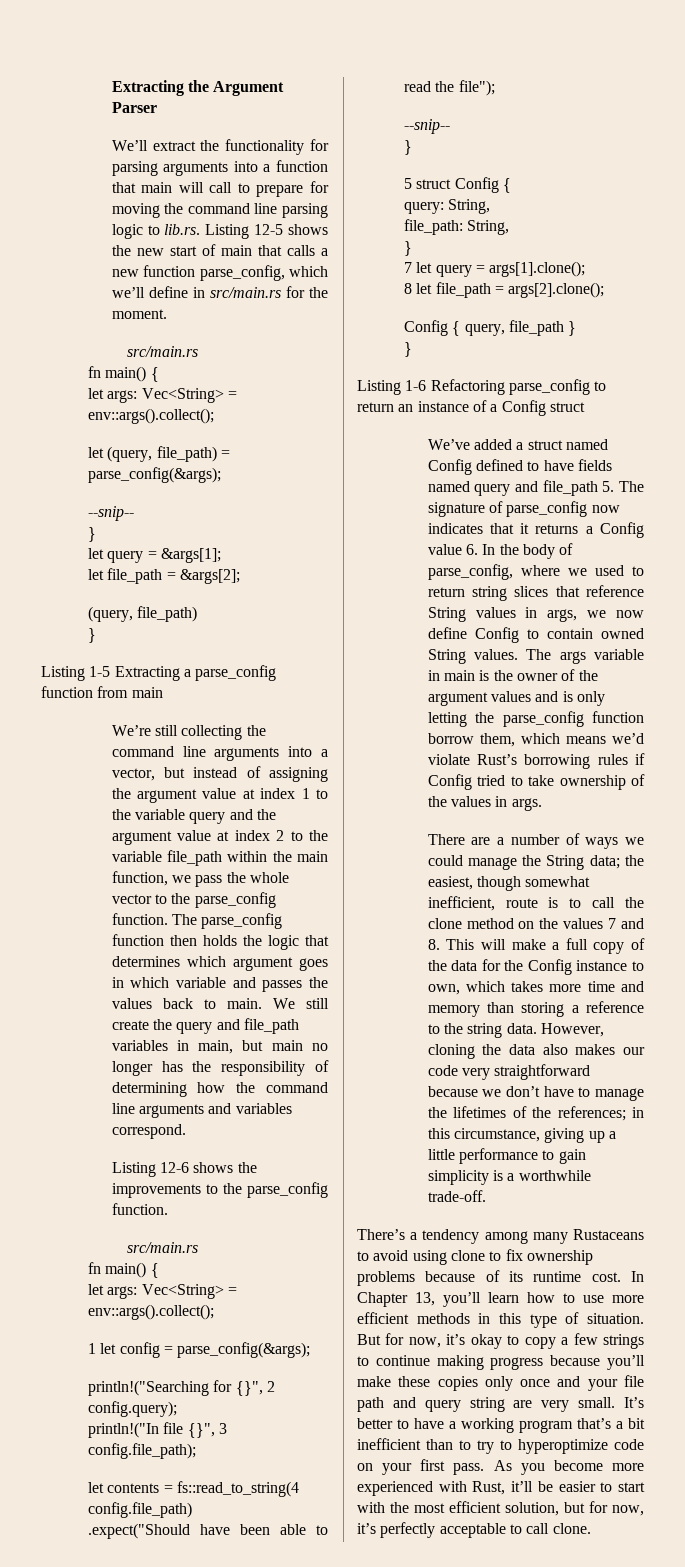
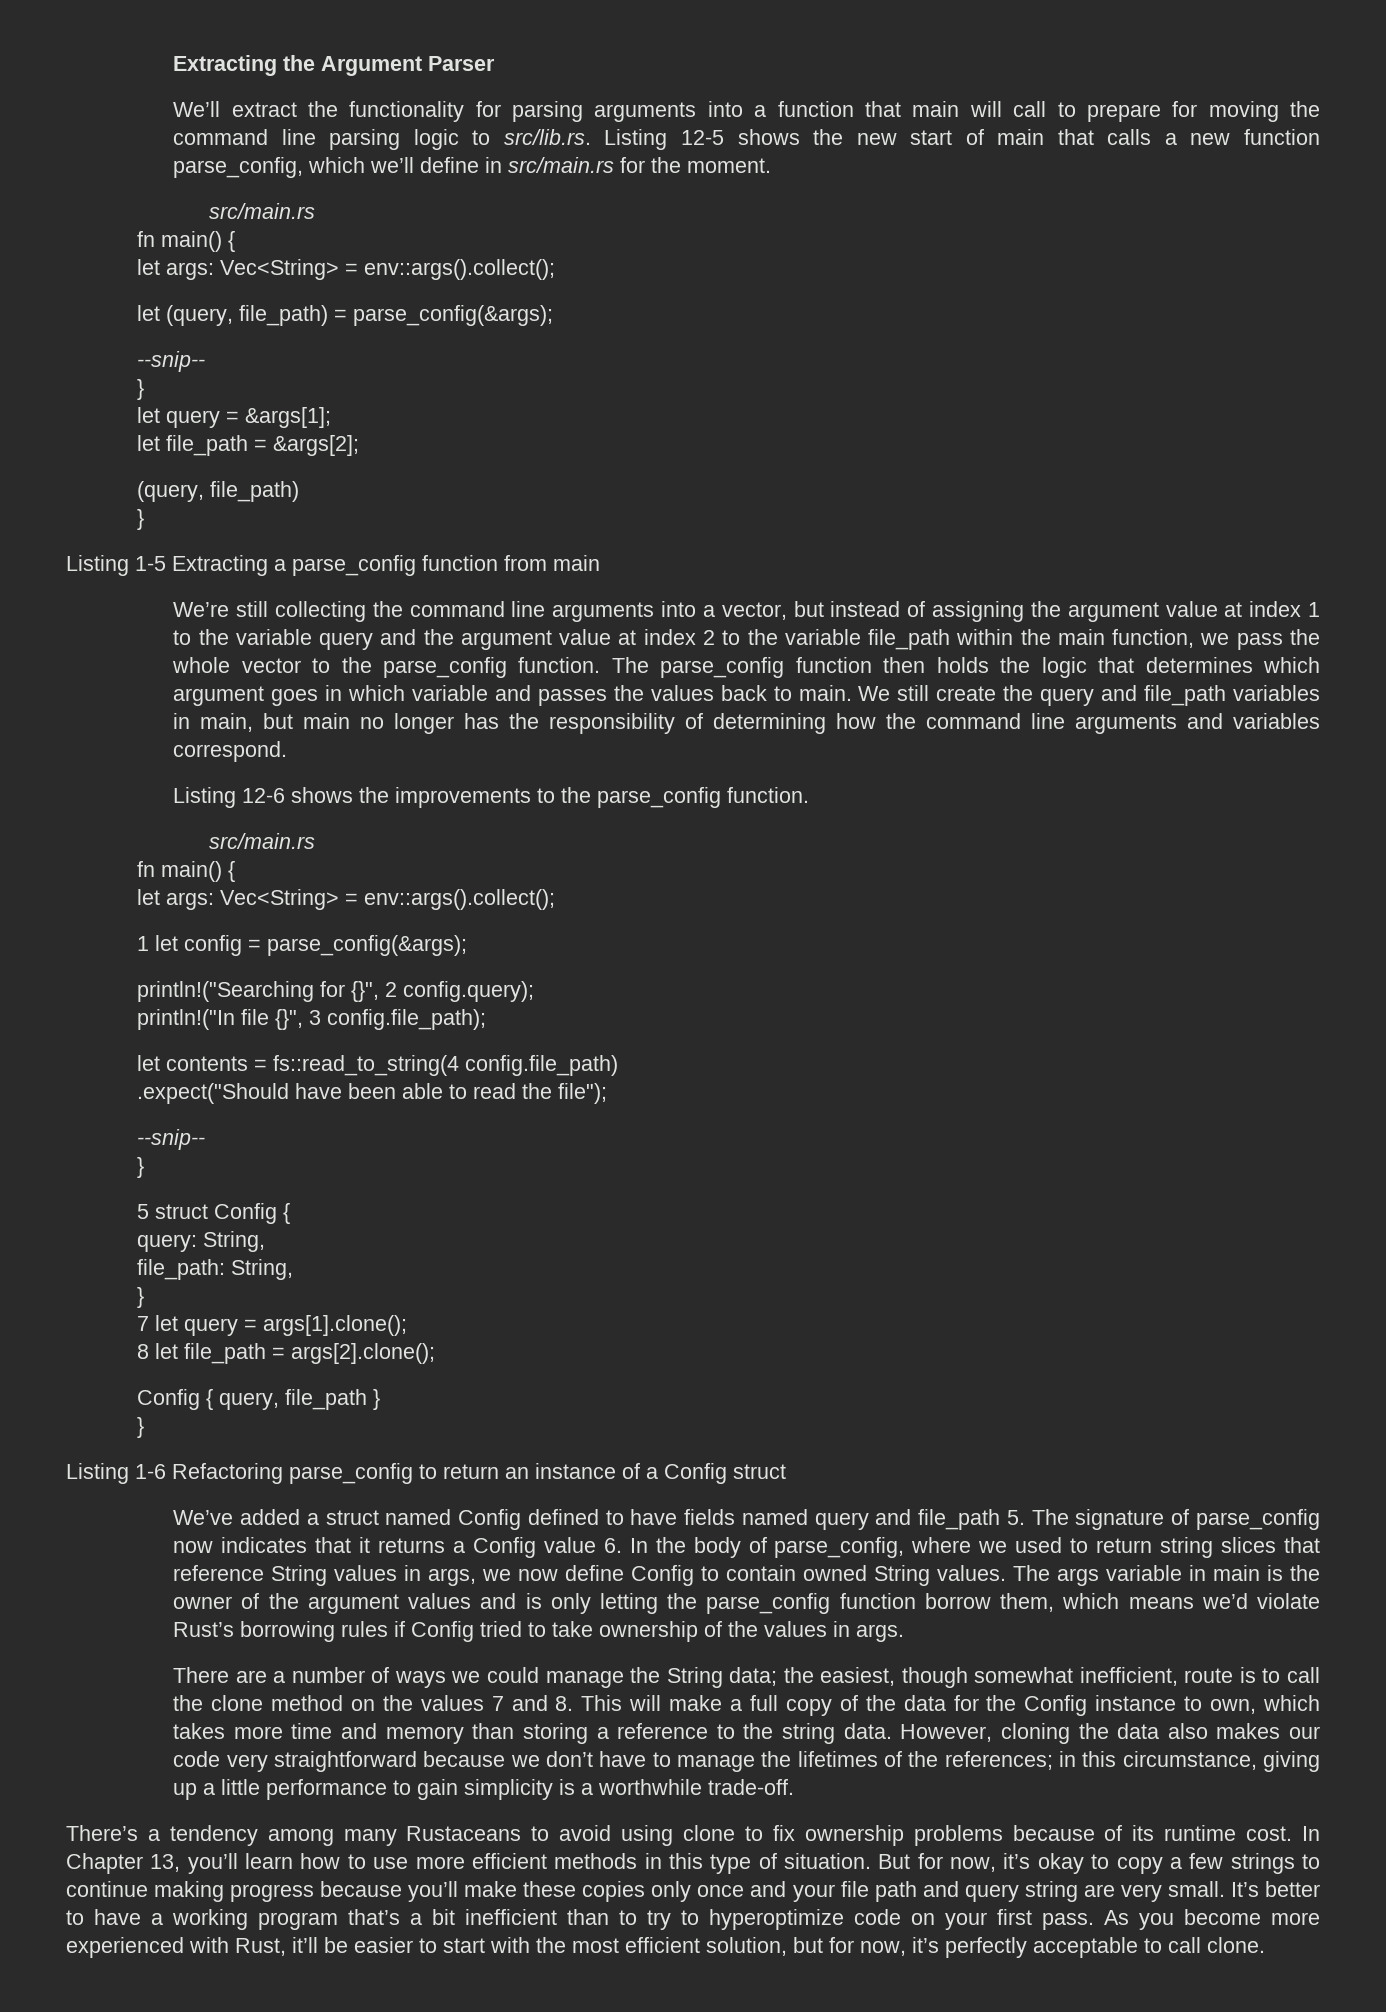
[164,224,201,235] lib.rs. -> [503,129,591,145] src/lib.rs.

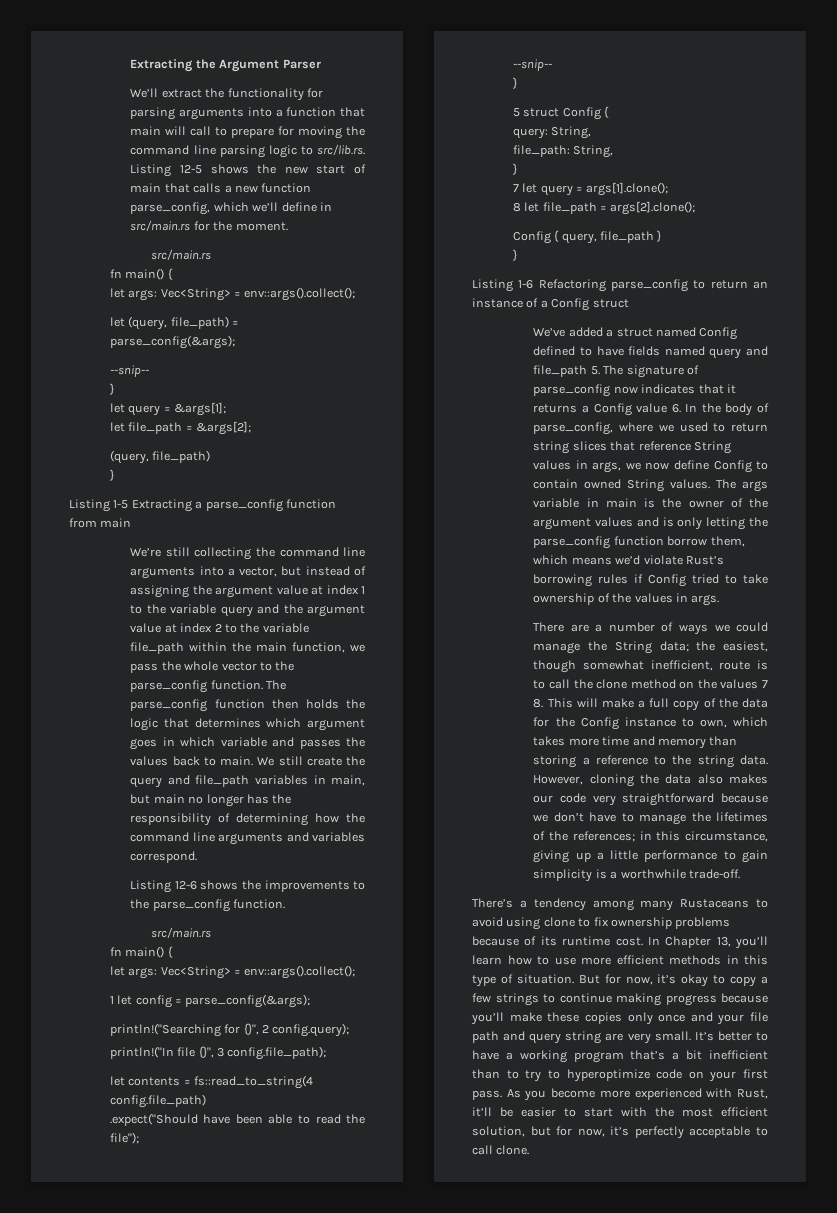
[511,1695,548,1711] and -> (768, 684) none

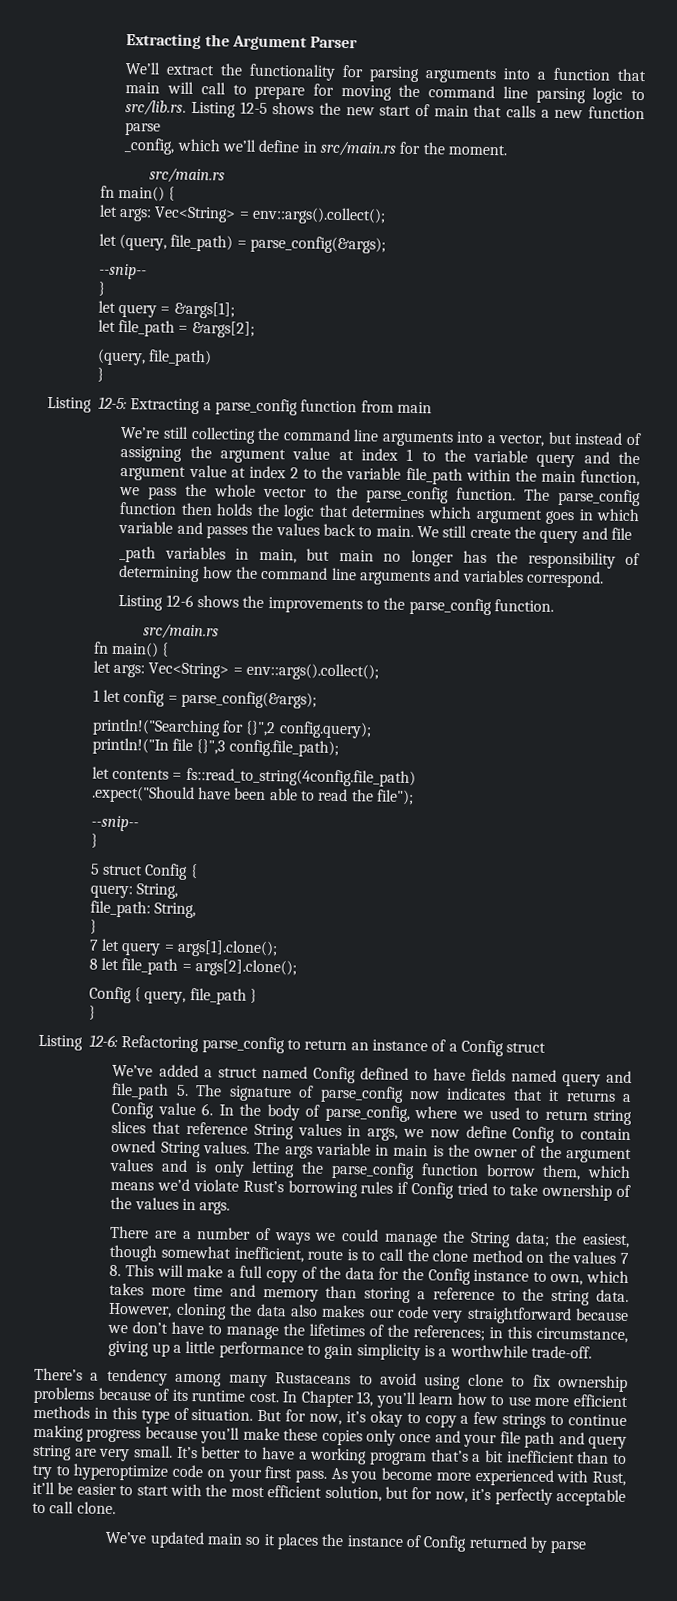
[130,202,211,215] parse_config, -> [125,122,162,136] [124,138,175,155] parse // _config,
[113,500,129,509] 1-5 -> [98,396,127,410] 12-5:
[195,775,250,787] file_path -> [610,527,632,540] [119,545,157,563] file // _path
[243,1023,270,1035] {}", 2 -> [245,720,277,737] {}",2
[198,1046,225,1058] {}", 3 -> [196,739,226,755] {}",3
[194,1075,314,1089] [109,1094,206,1108] fs::read_to_string(4 config.file_path) -> [185,767,416,788] fs::read_to_string(4config.file_path)
[518,280,534,289] 1-6 -> [89,1034,118,1048] 12-6:
(530, 1150) none -> [105,1531,587,1554] // We’ve updated main so it places the instance of Config returned by parse

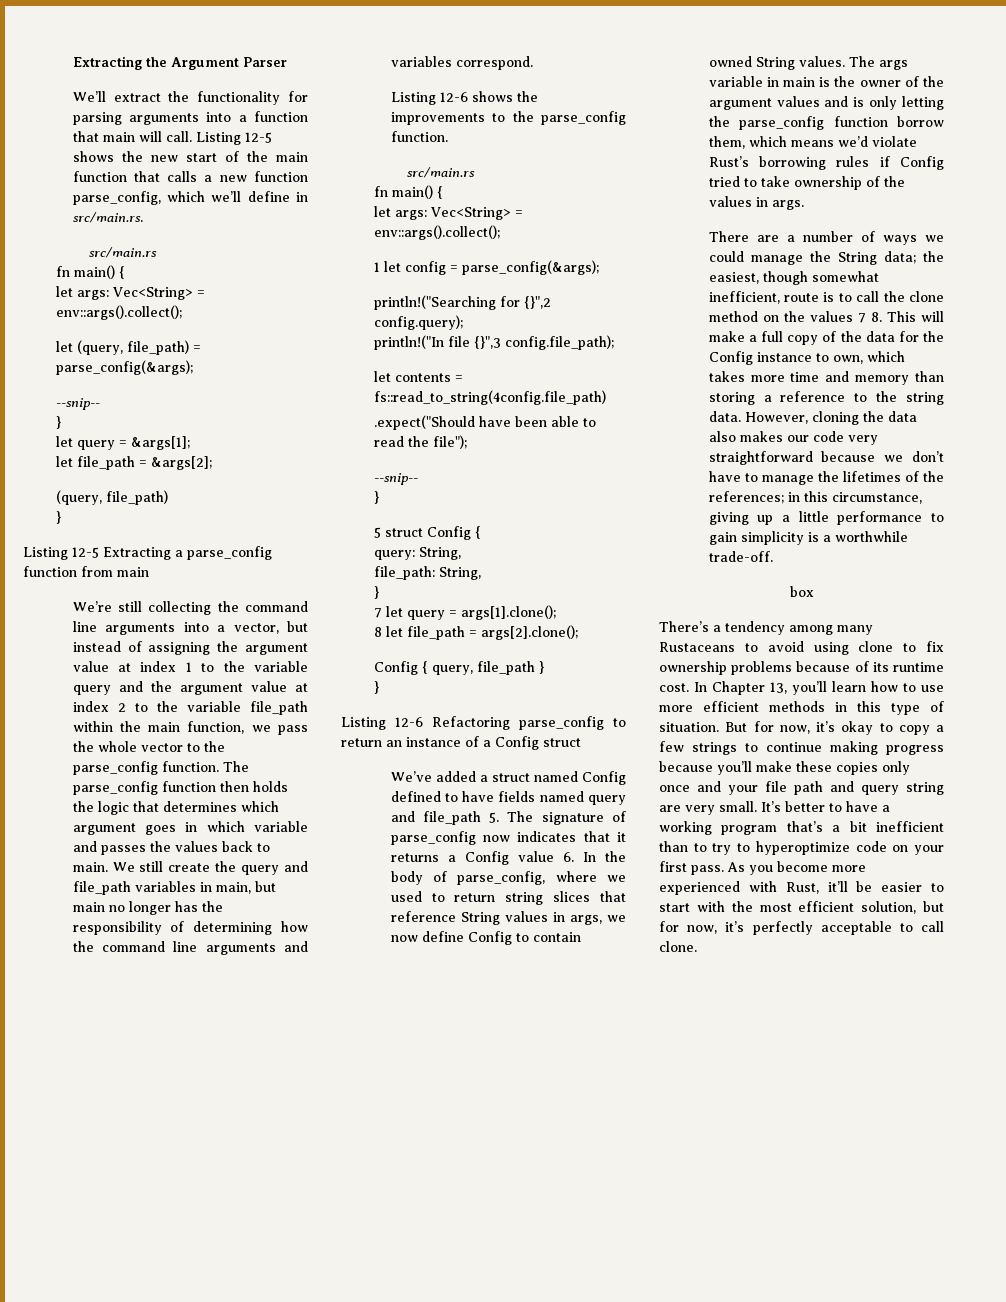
[200,82,645,104] [125,100,187,116] call to prepare for moving the command line parsing logic to src/lib.rs. -> [165,131,192,142] call.
[433,105,469,117] main -> [246,151,308,162] [72,171,127,182] the main function
[125,122,162,136] [124,138,175,155] parse // _config, -> [72,191,161,205] parse_config,
[320,140,508,157] src/main.rs for the moment. -> [72,212,143,223] src/main.rs.
[98,396,127,410] 12-5: -> [72,547,99,558] 12-5
[610,527,632,540] [119,545,157,563] file // _path -> [72,881,131,895] file_path
[89,1034,118,1048] 12-6: -> [395,717,423,727] 12-6
(592, 1352) none -> [789,586,814,597] // box
[105,1531,587,1554] // We’ve updated main so it places the instance of Config returned by parse -> (697, 946) none

